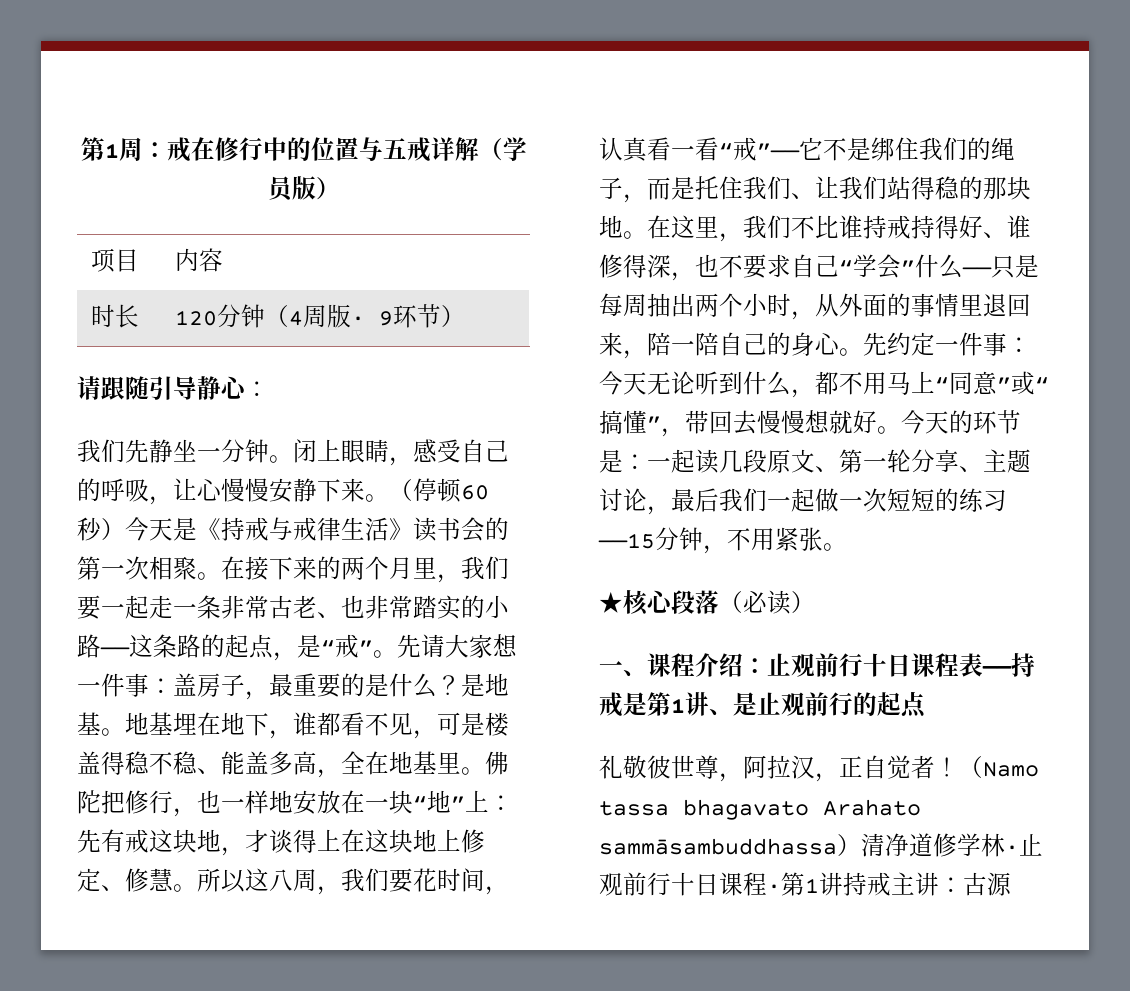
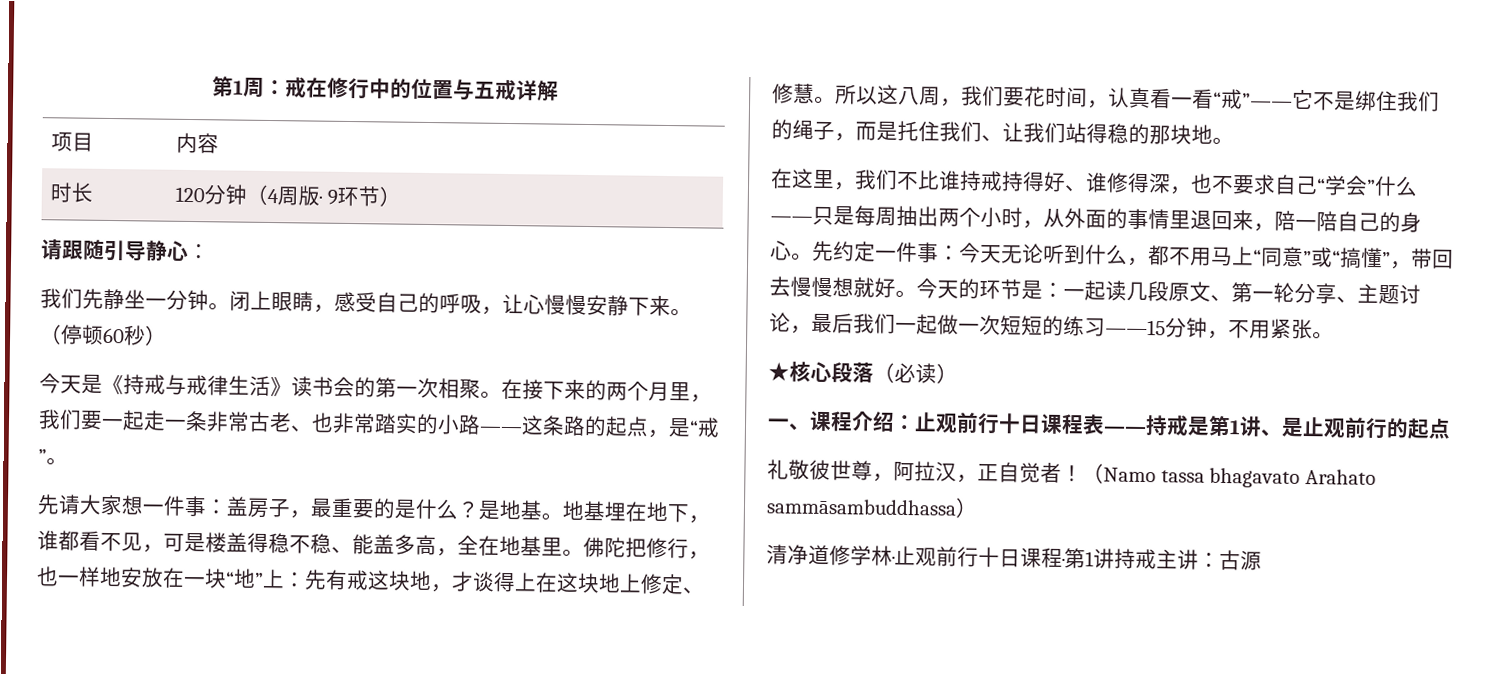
[479,137,527,161] [268,176,340,202] （学员版） -> (559, 91) none
(125, 529) none -> (167, 335) //
(397, 654) none -> (68, 461) //
(647, 235) none -> (1234, 141) //
(861, 845) none -> (978, 507) //

